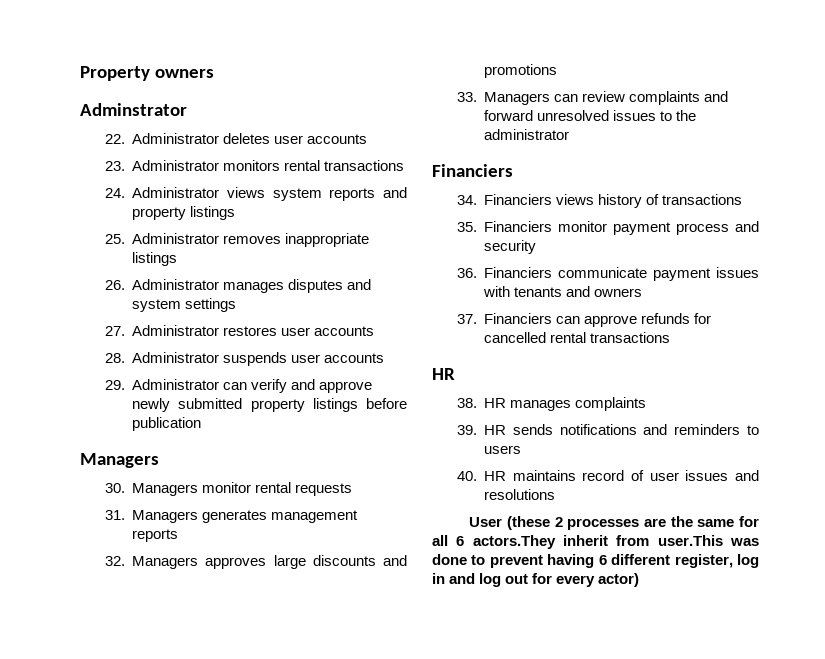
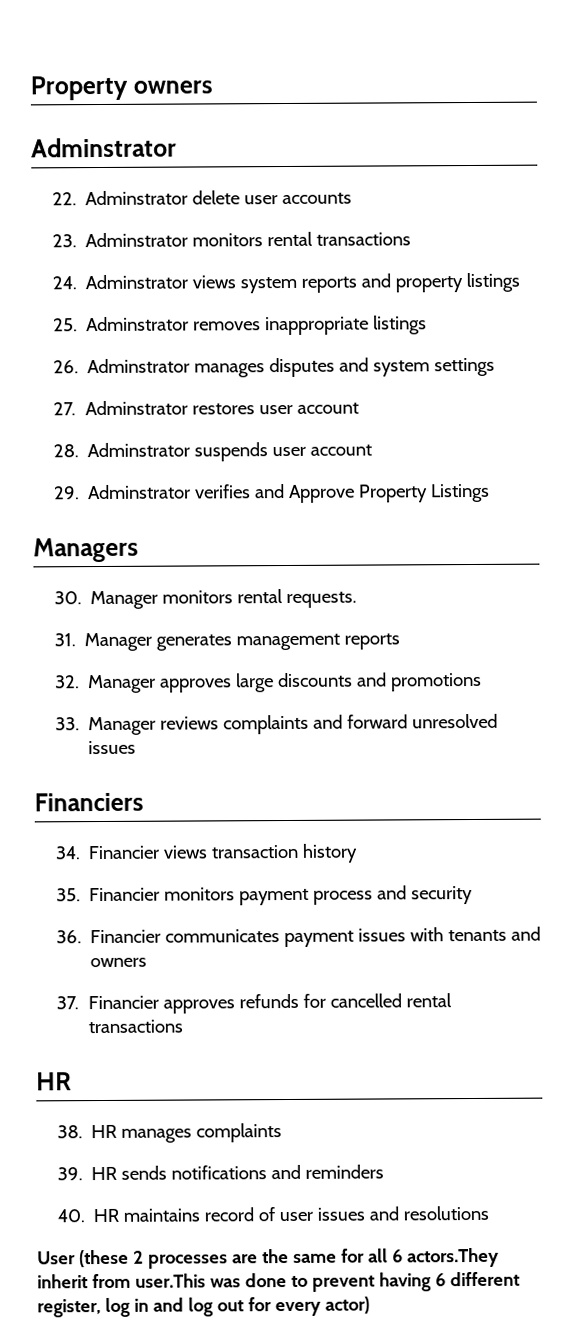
[132,133,271,144] Administrator deletes -> [84,190,240,206] Adminstrator delete
[132,160,220,171] Administrator -> [84,232,188,248] Adminstrator
[132,187,220,198] Administrator -> [84,274,188,290] Adminstrator
[132,233,220,244] Administrator -> [85,316,189,332] Adminstrator
[132,279,220,290] Administrator -> [86,358,190,374] Adminstrator
[132,325,220,336] Administrator -> [84,400,188,416] Adminstrator
[314,326,375,336] accounts -> [296,402,359,414] account
[132,352,220,363] Administrator -> [86,442,190,458] Adminstrator
[324,353,385,363] accounts -> [309,444,372,456] account
[132,379,373,393] [132,398,407,412] [132,417,202,431] [80,453,159,468] [104,482,353,496] Administrator can verify and approve newly submitted property listings before publication // Managers // 30. Managers monitor rental requests -> [86,483,490,503] [33,537,139,563] [53,589,357,610] Adminstrator verifies and Approve Property Listings // Managers // 30. Manager monitors rental requests.
[132,510,199,523] Managers -> [83,632,152,652] Manager
[132,556,199,569] Managers -> [87,674,156,694] Manager
[484,91,626,105] Managers can review -> [87,716,219,736] Manager reviews
[660,110,697,121] [484,129,570,140] to the administrator -> (136, 747) none
[484,194,595,205] Financiers views -> [87,844,299,860] Financier views transaction
[646,194,743,205] of transactions -> (358, 853) none
[484,221,608,232] Financiers monitor -> [88,887,235,902] Financier monitors
[484,267,648,278] Financiers communicate -> [89,929,280,944] Financier communicates
[484,313,638,327] Financiers can approve -> [87,995,235,1014] Financier approves
[747,425,759,435] [484,445,522,454] to users -> (384, 1171) none

